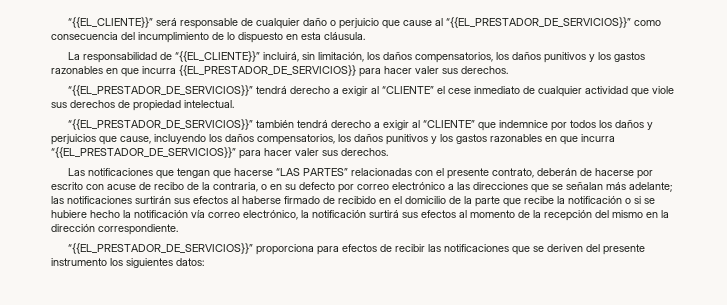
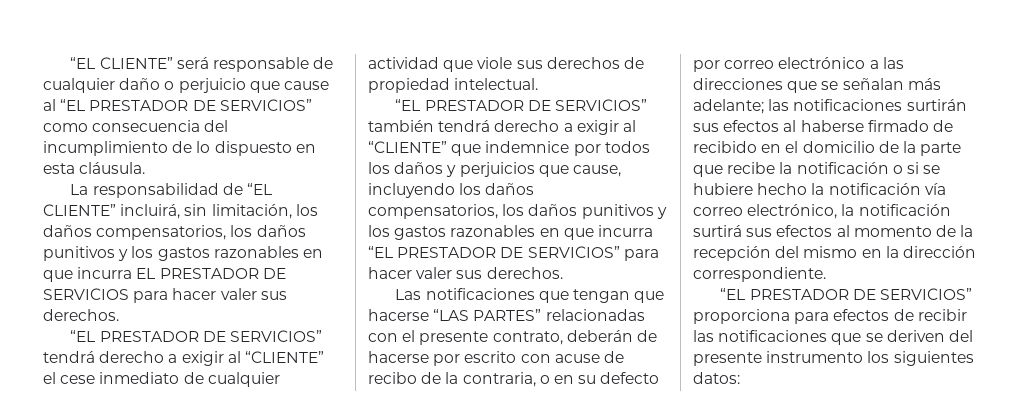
[67,17,153,28] “{{EL_CLIENTE}}” -> [70,57,173,69] “EL CLIENTE”
[445,17,631,28] “{{EL_PRESTADOR_DE_SERVICIOS}}” -> [60,99,312,111] “EL PRESTADOR DE SERVICIOS”
[174,51,260,62] “{{EL_CLIENTE}}” -> [246,183,272,195] [43,204,116,216] “EL CLIENTE”
[179,65,508,77] [67,85,253,96] {{EL_PRESTADOR_DE_SERVICIOS}} para hacer valer sus derechos. // “{{EL_PRESTADOR_DE_SERVICIOS}}” -> [136,268,286,279] [43,288,287,303] [43,309,119,321] [70,330,322,342] EL PRESTADOR DE SERVICIOS para hacer valer sus derechos. // “EL PRESTADOR DE SERVICIOS”
[67,119,253,130] “{{EL_PRESTADOR_DE_SERVICIOS}}” -> [395,99,647,111] “EL PRESTADOR DE SERVICIOS”
[51,147,236,158] “{{EL_PRESTADOR_DE_SERVICIOS}}” -> [368,246,620,258] “EL PRESTADOR DE SERVICIOS”
[67,243,253,254] “{{EL_PRESTADOR_DE_SERVICIOS}}” -> [720,288,972,300] “EL PRESTADOR DE SERVICIOS”

